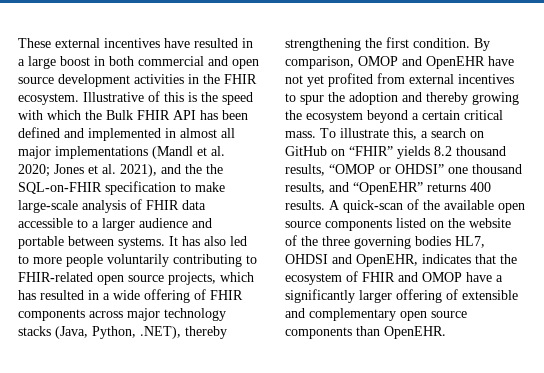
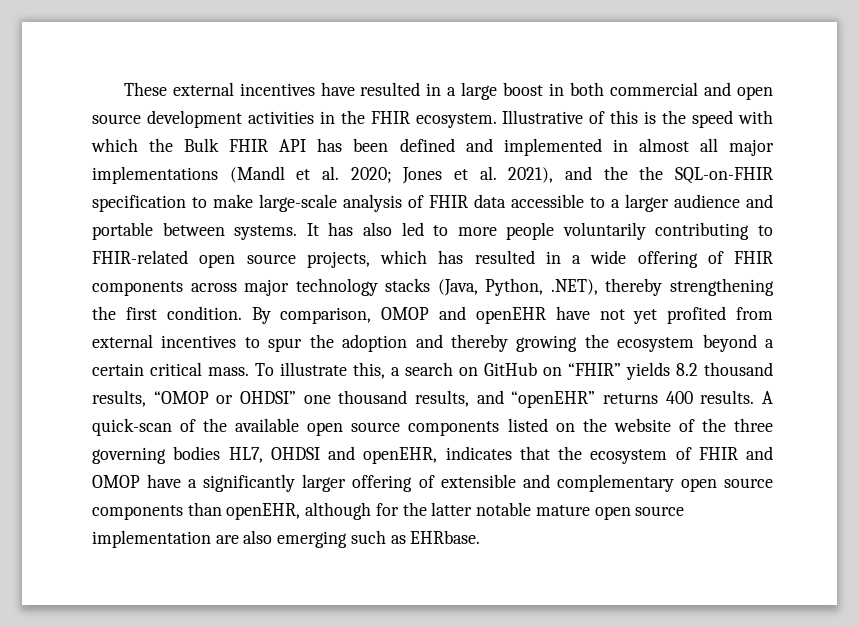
[426,56,485,69] OpenEHR -> [475,307,546,324] openEHR
[353,182,423,195] “OpenEHR” -> [511,391,596,408] “openEHR”
[356,254,418,267] OpenEHR, -> [363,447,438,464] openEHR,
[384,326,446,339] OpenEHR. -> [226,502,685,520] [92,530,481,548] openEHR, although for the latter notable mature open source implementation are also emerging such as EHRbase.

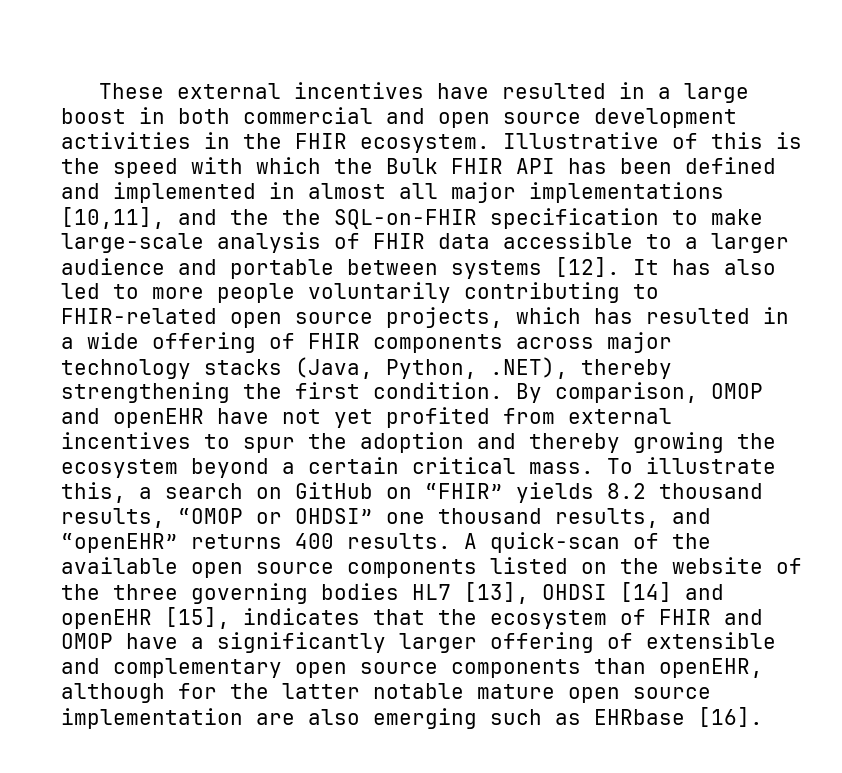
[229,166,554,184] (Mandl et al. 2020; Jones et al. 2021), -> [61,207,165,229] [10,11],
[234,225,298,240] systems. -> [451,257,620,279] systems [12].
[228,446,438,464] HL7, OHDSI and openEHR, -> [412,582,724,604] [61,607,230,629] HL7 [13], OHDSI [14] and openEHR [15],
[410,530,481,544] EHRbase. -> [594,707,763,727] EHRbase [16].

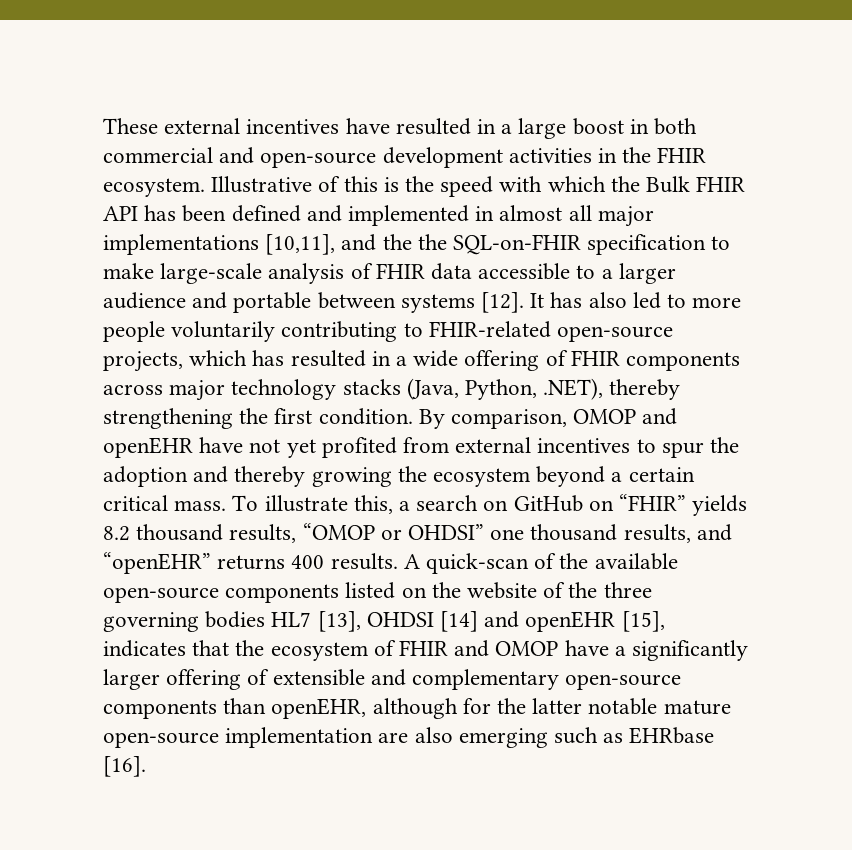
[438,112,581,128] open source -> [260,152,377,168] open-source
[230,312,373,328] open source -> [557,326,674,342] open-source
[191,562,334,578] open source -> [103,587,219,603] open-source
[295,662,438,678] open source -> [565,674,682,690] open-source
[568,687,711,703] open source -> [103,732,219,748] open-source

